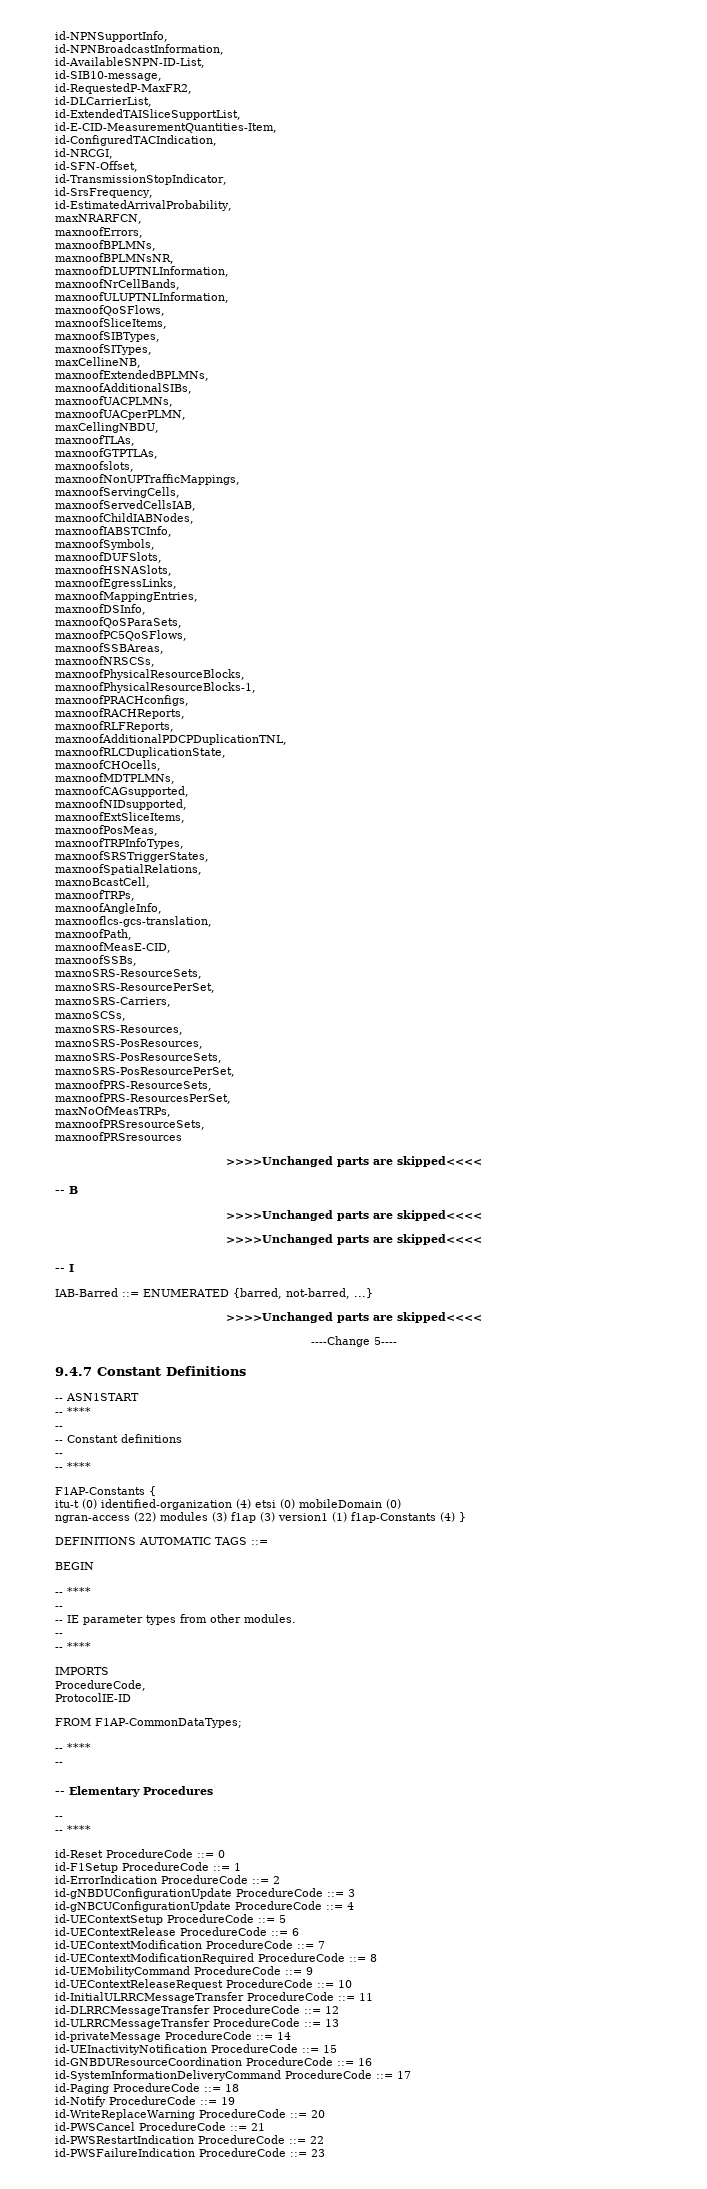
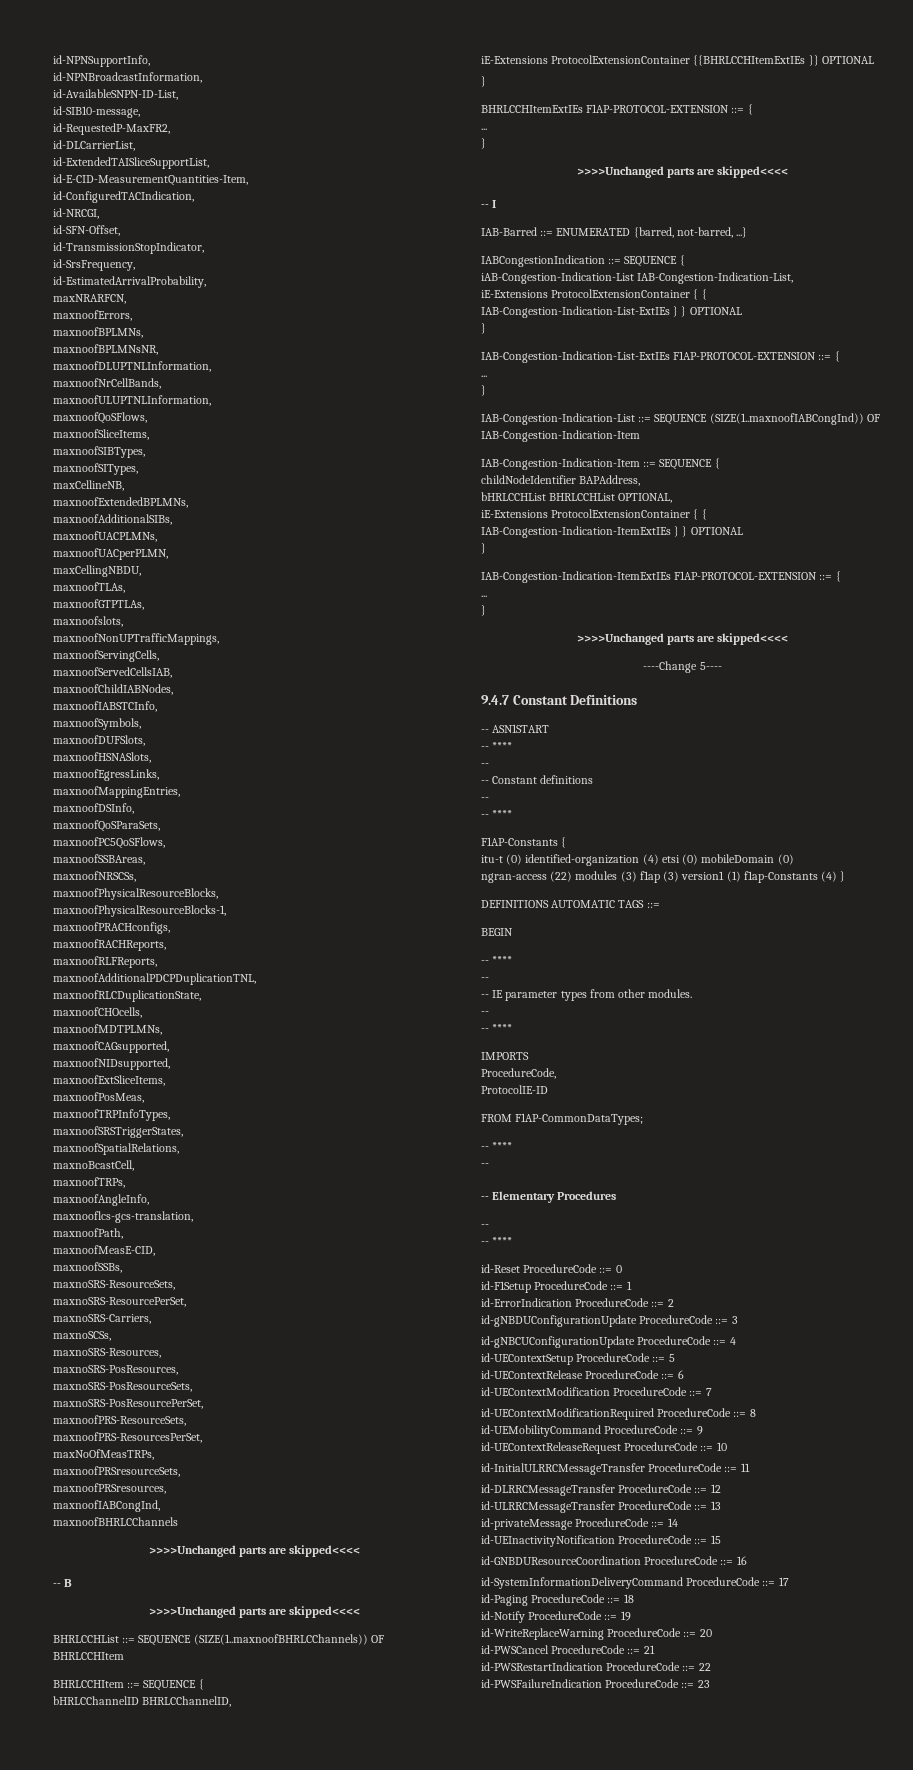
[55,1132,182,1141] maxnoofPRSresources -> [53,1483,166,1494] [53,1500,160,1512] [53,1517,178,1526] maxnoofPRSresources, // maxnoofIABCongInd, // maxnoofBHRLCChannels
(482, 1215) none -> [53,1634,384,1646] [53,1652,124,1660] [53,1679,204,1691] [53,1696,232,1707] [481,55,874,66] [481,76,486,87] [481,104,753,115] [481,128,487,130] [481,138,486,149] // BHRLCCHList ::= SEQUENCE (SIZE(1..maxnoofBHRLCChannels)) OF BHRLCCHItem // BHRLCCHItem ::= SEQUENCE { // bHRLCChannelID BHRLCChannelID, // iE-Extensions ProtocolExtensionContainer {{BHRLCCHItemExtIEs }} OPTIONAL // } // BHRLCCHItemExtIEs F1AP-PROTOCOL-EXTENSION ::= { // ... // }
(373, 1293) none -> [481,255,685,267] [481,272,794,284] [481,289,707,300] [481,306,742,318] [481,323,486,334] [481,351,840,363] [481,375,487,377] [481,385,486,396] [481,413,880,425] [481,430,640,442] [481,458,720,470] [481,475,641,486] [481,492,673,503] [481,509,707,520] [481,526,743,538] [481,543,486,554] [481,571,841,583] [481,595,487,597] [481,605,486,616] // IABCongestionIndication ::= SEQUENCE { // iAB-Congestion-Indication-List IAB-Congestion-Indication-List, // iE-Extensions ProtocolExtensionContainer { { IAB-Congestion-Indication-List-ExtIEs } } OPTIONAL // } // IAB-Congestion-Indication-List-ExtIEs F1AP-PROTOCOL-EXTENSION ::= { // ... // } // IAB-Congestion-Indication-List ::= SEQUENCE (SIZE(1..maxnoofIABCongInd)) OF IAB-Congestion-Indication-Item // IAB-Congestion-Indication-Item ::= SEQUENCE { // childNodeIdentifier BAPAddress, // bHRLCCHList BHRLCCHList OPTIONAL, // iE-Extensions ProtocolExtensionContainer { { IAB-Congestion-Indication-ItemExtIEs } } OPTIONAL // } // IAB-Congestion-Indication-ItemExtIEs F1AP-PROTOCOL-EXTENSION ::= { // ... // }

